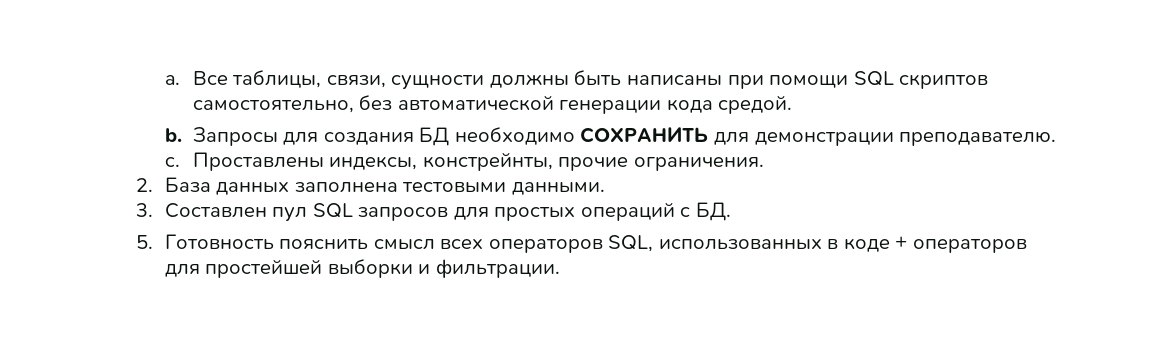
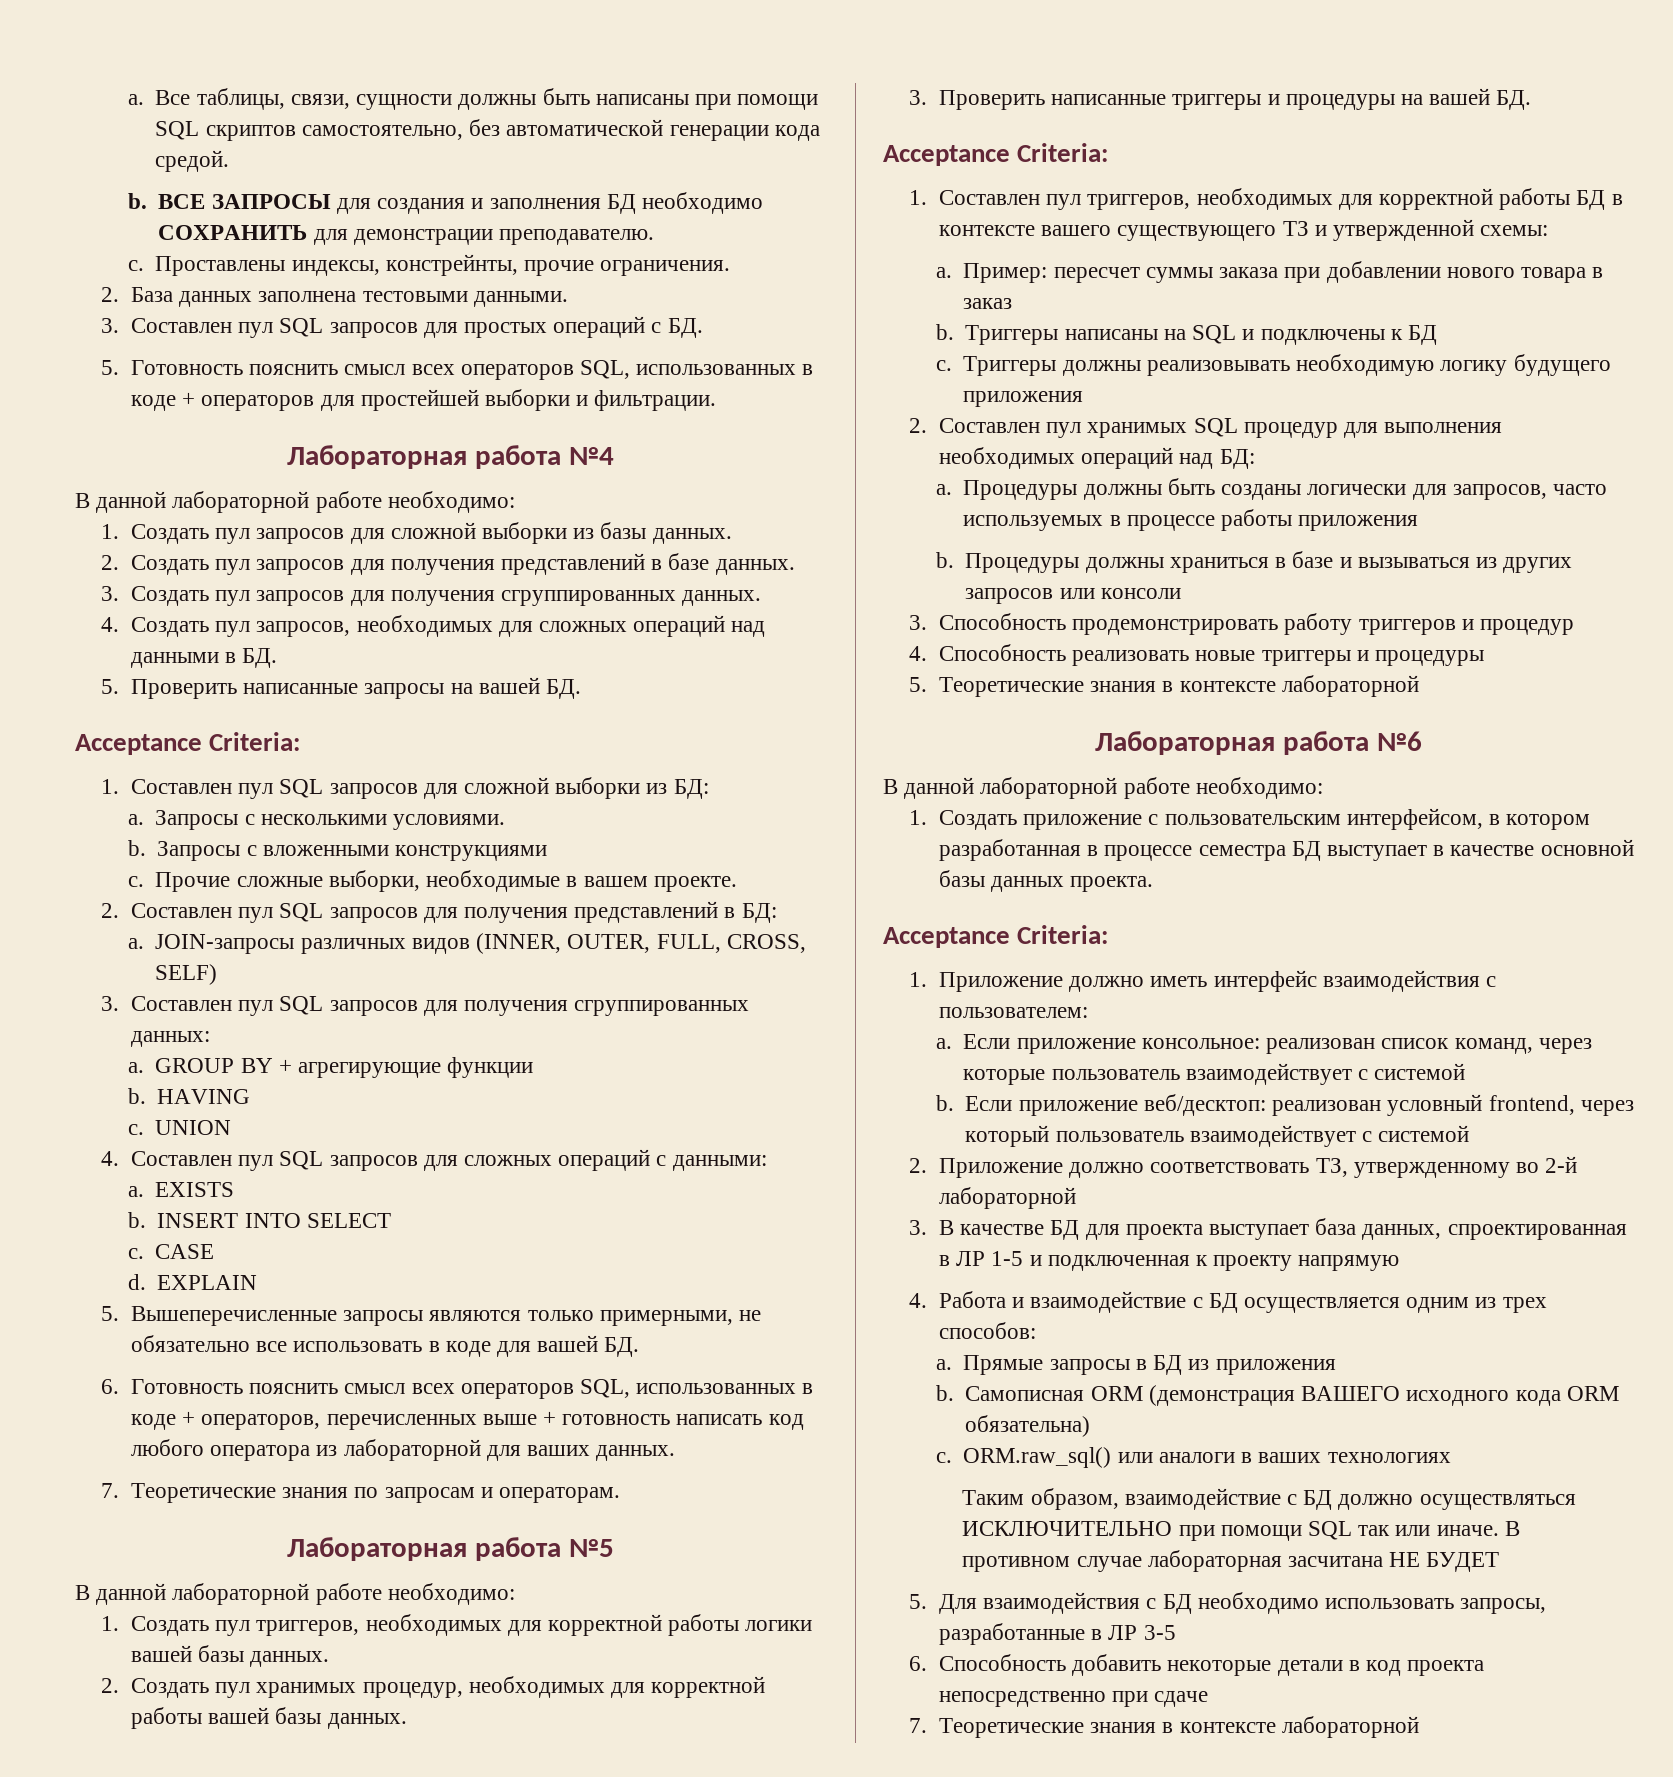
[192,127,414,146] Запросы для создания -> [158,194,601,214] ВСЕ ЗАПРОСЫ для создания и заполнения
(560, 268) none -> [287,445,614,469] [75,491,515,513] [101,522,732,544] [101,553,795,575] [101,586,762,606] [101,615,766,637] [130,648,278,668] [101,677,582,699] [75,732,301,755] [101,777,709,799] [127,810,506,830] [127,840,548,861] [127,870,737,892] [101,901,777,923] [127,933,806,954] [155,964,218,985] [101,996,750,1016] [130,1031,210,1047] [127,1057,534,1078] [127,1088,251,1104] [127,1120,232,1135] [101,1149,767,1171] [127,1182,235,1197] [127,1212,391,1228] [127,1244,215,1259] [127,1274,258,1290] [101,1306,762,1326] [130,1335,640,1357] [101,1379,814,1399] [130,1411,804,1430] [130,1439,676,1461] [101,1483,621,1503] [287,1537,614,1561] [75,1583,515,1605] [101,1614,813,1636] [130,1645,330,1667] [101,1676,766,1698] [130,1707,407,1729] [909,88,1532,110] [883,143,1109,166] [909,188,1623,210] [938,219,1549,241] [935,261,1604,283] [963,298,1013,309] [935,324,1437,345] [935,354,1611,376] [963,391,1084,407] [909,418,1503,438] [938,447,1255,469] [935,478,1607,500] [963,509,1419,531] [935,551,1573,573] [965,588,1181,604] [909,613,1575,635] [909,644,1485,666] [909,675,1419,697] [1095,731,1422,755] [883,777,1323,799] [909,808,1591,830] [938,839,1634,861] [938,870,1154,892] [883,925,1109,948] [909,970,1497,992] [938,1007,1088,1018] [935,1034,1592,1054] [963,1063,1466,1085] [935,1094,1634,1116] [965,1125,1470,1147] [909,1156,1578,1178] [938,1187,1076,1209] [909,1218,1627,1240] [938,1251,1400,1271] [909,1291,1547,1313] [938,1322,1036,1339] [935,1355,1336,1375] [935,1385,1619,1406] [965,1415,1091,1437] [935,1447,1451,1468] [962,1488,1576,1510] [962,1521,1520,1541] [962,1550,1500,1572] [909,1592,1547,1614] [938,1623,1176,1645] [909,1654,1485,1676] [938,1691,1209,1707] [909,1716,1419,1738] // Лабораторная работа №4 // В данной лабораторной работе необходимо: // 1. Создать пул запросов для сложной выборки из базы данных. // 2. Создать пул запросов для получения представлений в базе данных. // 3. Создать пул запросов для получения сгруппированных данных. // 4. Создать пул запросов, необходимых для сложных операций над данными в БД. // 5. Проверить написанные запросы на вашей БД. // Acceptance Criteria: // 1. Составлен пул SQL запросов для сложной выборки из БД: // a. Запросы с несколькими условиями. // b. Запросы с вложенными конструкциями // c. Прочие сложные выборки, необходимые в вашем проекте. // 2. Составлен пул SQL запросов для получения представлений в БД: // a. JOIN-запросы различных видов (INNER, OUTER, FULL, CROSS, SELF) // 3. Составлен пул SQL запросов для получения сгруппированных данных: // a. GROUP BY + агрегирующие функции // b. HAVING // c. UNION // 4. Составлен пул SQL запросов для сложных операций с данными: // a. EXISTS // b. INSERT INTO SELECT // c. CASE // d. EXPLAIN // 5. Вышеперечисленные запросы являются только примерными, не обязательно все использовать в коде для вашей БД. // 6. Готовность пояснить смысл всех операторов SQL, использованных в коде + операторов, перечисленных выше + готовность написать код любого оператора из лабораторной для ваших данных. // 7. Теоретические знания по запросам и операторам. // Лабораторная работа №5 // В данной лабораторной работе необходимо: // 1. Создать пул триггеров, необходимых для корректной работы логики вашей базы данных. // 2. Создать пул хранимых процедур, необходимых для корректной работы вашей базы данных. // 3. Проверить написанные триггеры и процедуры на вашей БД. // Acceptance Criteria: // 1. Составлен пул триггеров, необходимых для корректной работы БД в контексте вашего существующего ТЗ и утвержденной схемы: // a. Пример: пересчет суммы заказа при добавлении нового товара в заказ // b. Триггеры написаны на SQL и подключены к БД // c. Триггеры должны реализовывать необходимую логику будущего приложения // 2. Составлен пул хранимых SQL процедур для выполнения необходимых операций над БД: // a. Процедуры должны быть созданы логически для запросов, часто используемых в процессе работы приложения // b. Процедуры должны храниться в базе и вызываться из других запросов или консоли // 3. Способность продемонстрировать работу триггеров и процедур // 4. Способность реализовать новые триггеры и процедуры // 5. Теоретические знания в контексте лабораторной // Лабораторная работа №6 // В данной лабораторной работе необходимо: // 1. Создать приложение с пользовательским интерфейсом, в котором разработанная в процессе семестра БД выступает в качестве основной базы данных проекта. // Acceptance Criteria: // 1. Приложение должно иметь интерфейс взаимодействия с пользователем: // a. Если приложение консольное: реализован список команд, через которые пользователь взаимодействует с системой // b. Если приложение веб/десктоп: реализован условный frontend, через который пользователь взаимодействует с системой // 2. Приложение должно соответствовать ТЗ, утвержденному во 2-й лабораторной // 3. В качестве БД для проекта выступает база данных, спроектированная в ЛР 1-5 и подключенная к проекту напрямую // 4. Работа и взаимодействие с БД осуществляется одним из трех способов: // a. Прямые запросы в БД из приложения // b. Самописная ORM (демонстрация ВАШЕГО исходного кода ORM обязательна) // c. ORM.raw_sql() или аналоги в ваших технологиях // Таким образом, взаимодействие с БД должно осуществляться ИСКЛЮЧИТЕЛЬНО при помощи SQL так или иначе. В противном случае лабораторная засчитана НЕ БУДЕТ // 5. Для взаимодействия с БД необходимо использовать запросы, разработанные в ЛР 3-5 // 6. Способность добавить некоторые детали в код проекта непосредственно при сдаче // 7. Теоретические знания в контексте лабораторной

